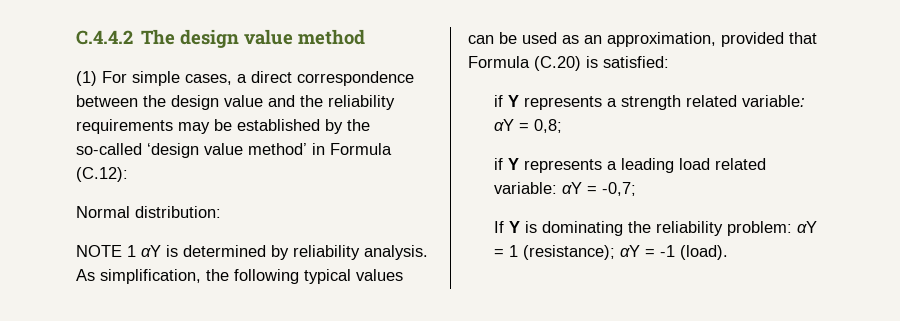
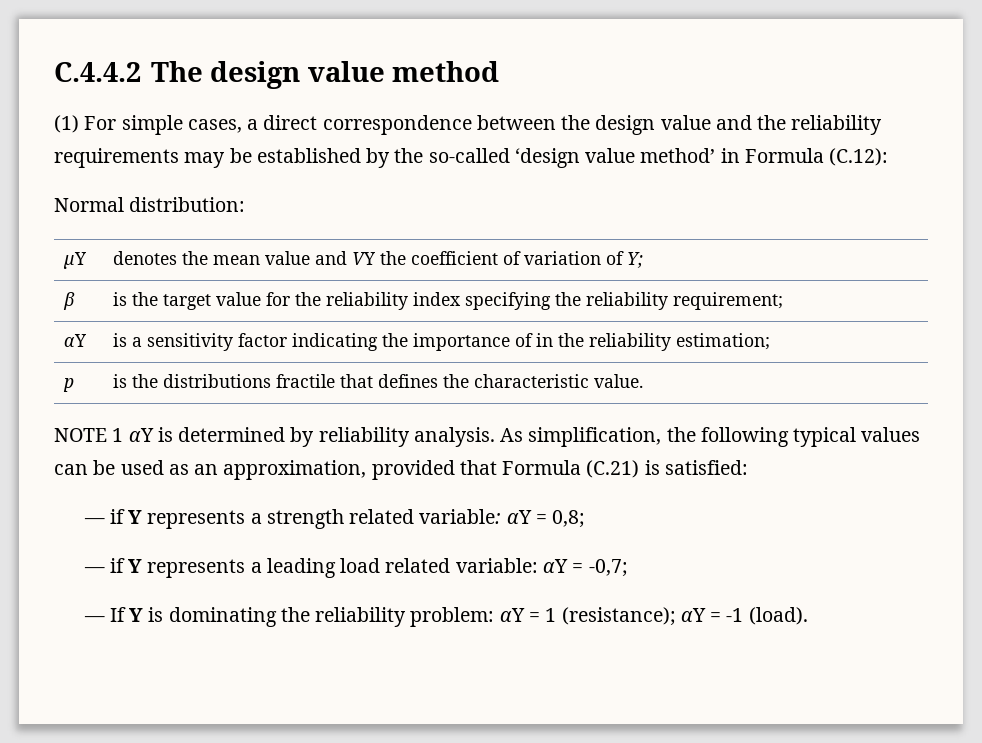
(221, 212) none -> [62,252,86,269] [112,251,643,268] [62,292,75,310] [112,292,783,310] [63,334,86,347] [112,333,770,351] [62,378,74,392] [112,374,643,388] // μY | denotes the mean value and VY the coefficient of variation of Y; // β | is the target value for the reliability index specifying the reliability requirement; // αY | is a sensitivity factor indicating the importance of in the reliability estimation; // p | is the distributions fractile that defines the characteristic value.
[534,56,581,71] (C.20) -> [586,460,640,478] (C.21)
(669, 62) none -> [83,518,105,524] —
(562, 126) none -> [83,567,105,573] —
(636, 189) none -> [83,616,105,622] —

